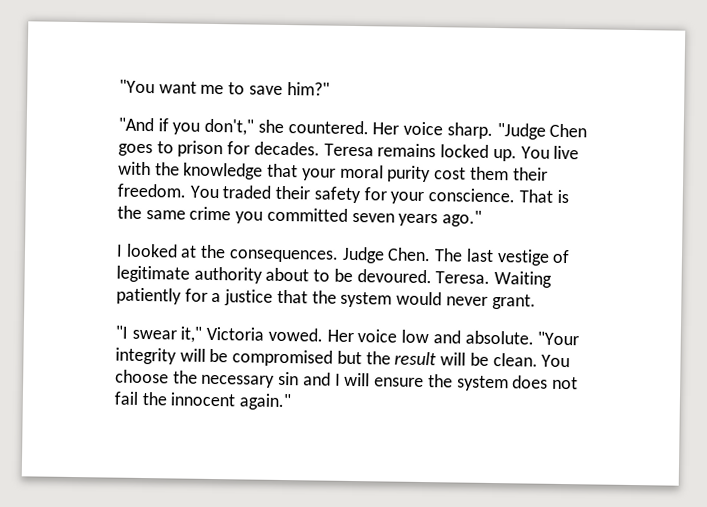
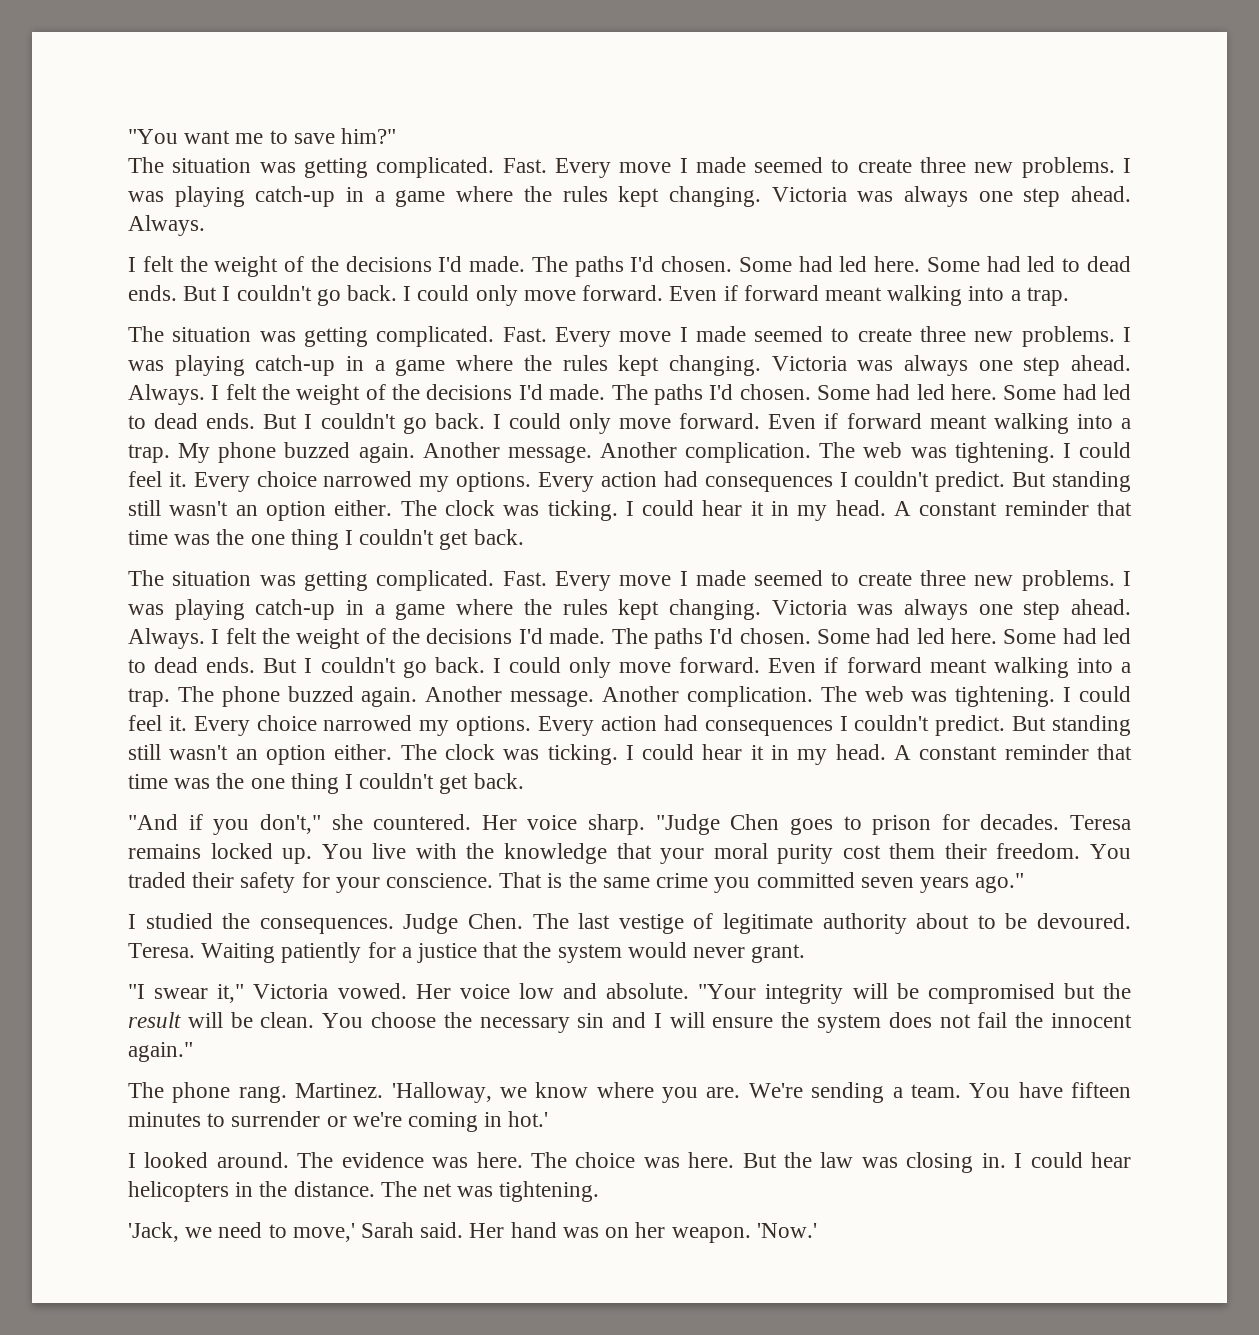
(330, 89) none -> [128,157,1131,178] [128,186,1131,207] [128,215,205,236] [128,256,1132,277] [128,285,1069,306] [128,326,1131,347] [128,355,1131,376] [128,384,1132,405] [128,413,1131,434] [128,442,1131,463] [128,471,1131,492] [128,500,1132,521] [128,529,524,550] [128,570,1131,591] [128,599,1131,620] [128,628,1132,649] [128,657,1131,678] [128,686,1132,707] [128,715,1131,736] [128,744,1132,765] [128,773,524,794] // The situation was getting complicated. Fast. Every move I made seemed to create three new problems. I was playing catch-up in a game where the rules kept changing. Victoria was always one step ahead. Always. // I felt the weight of the decisions I'd made. The paths I'd chosen. Some had led here. Some had led to dead ends. But I couldn't go back. I could only move forward. Even if forward meant walking into a trap. // The situation was getting complicated. Fast. Every move I made seemed to create three new problems. I was playing catch-up in a game where the rules kept changing. Victoria was always one step ahead. Always. I felt the weight of the decisions I'd made. The paths I'd chosen. Some had led here. Some had led to dead ends. But I couldn't go back. I could only move forward. Even if forward meant walking into a trap. My phone buzzed again. Another message. Another complication. The web was tightening. I could feel it. Every choice narrowed my options. Every action had consequences I couldn't predict. But standing still wasn't an option either. The clock was ticking. I could hear it in my head. A constant reminder that time was the one thing I couldn't get back. // The situation was getting complicated. Fast. Every move I made seemed to create three new problems. I was playing catch-up in a game where the rules kept changing. Victoria was always one step ahead. Always. I felt the weight of the decisions I'd made. The paths I'd chosen. Some had led here. Some had led to dead ends. But I couldn't go back. I could only move forward. Even if forward meant walking into a trap. The phone buzzed again. Another message. Another complication. The web was tightening. I could feel it. Every choice narrowed my options. Every action had consequences I couldn't predict. But standing still wasn't an option either. The clock was ticking. I could hear it in my head. A constant reminder that time was the one thing I couldn't get back.
[125,243,198,258] looked at -> [145,913,213,929] studied
(292, 402) none -> [128,1082,1131,1103] [128,1111,549,1132] [128,1152,1132,1173] [128,1181,600,1202] [128,1222,817,1243] // The phone rang. Martinez. 'Halloway, we know where you are. We're sending a team. You have fifteen minutes to surrender or we're coming in hot.' // I looked around. The evidence was here. The choice was here. But the law was closing in. I could hear helicopters in the distance. The net was tightening. // 'Jack, we need to move,' Sarah said. Her hand was on her weapon. 'Now.'

